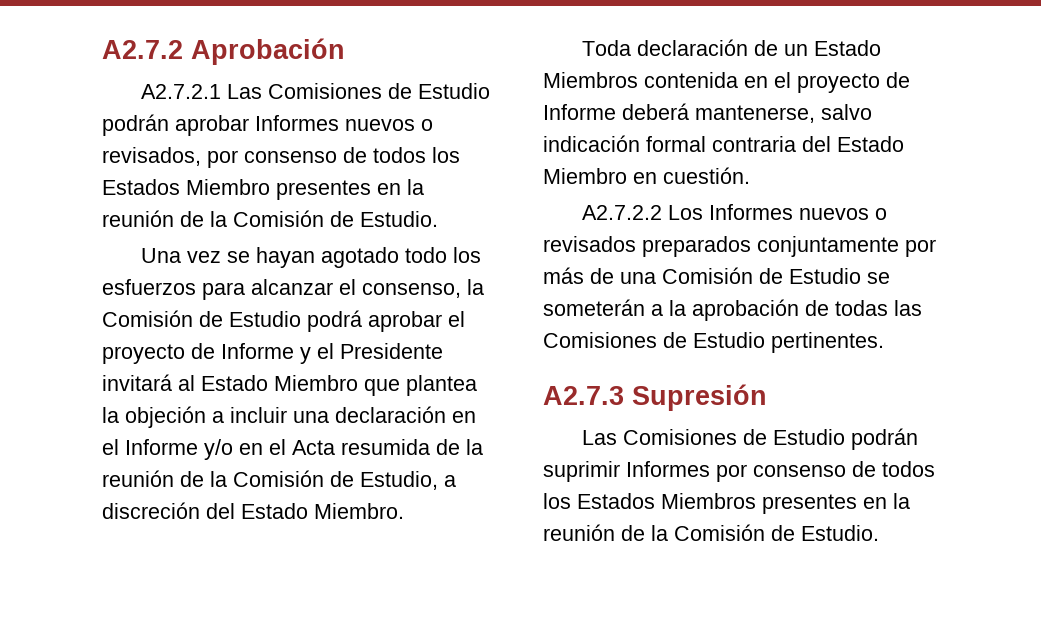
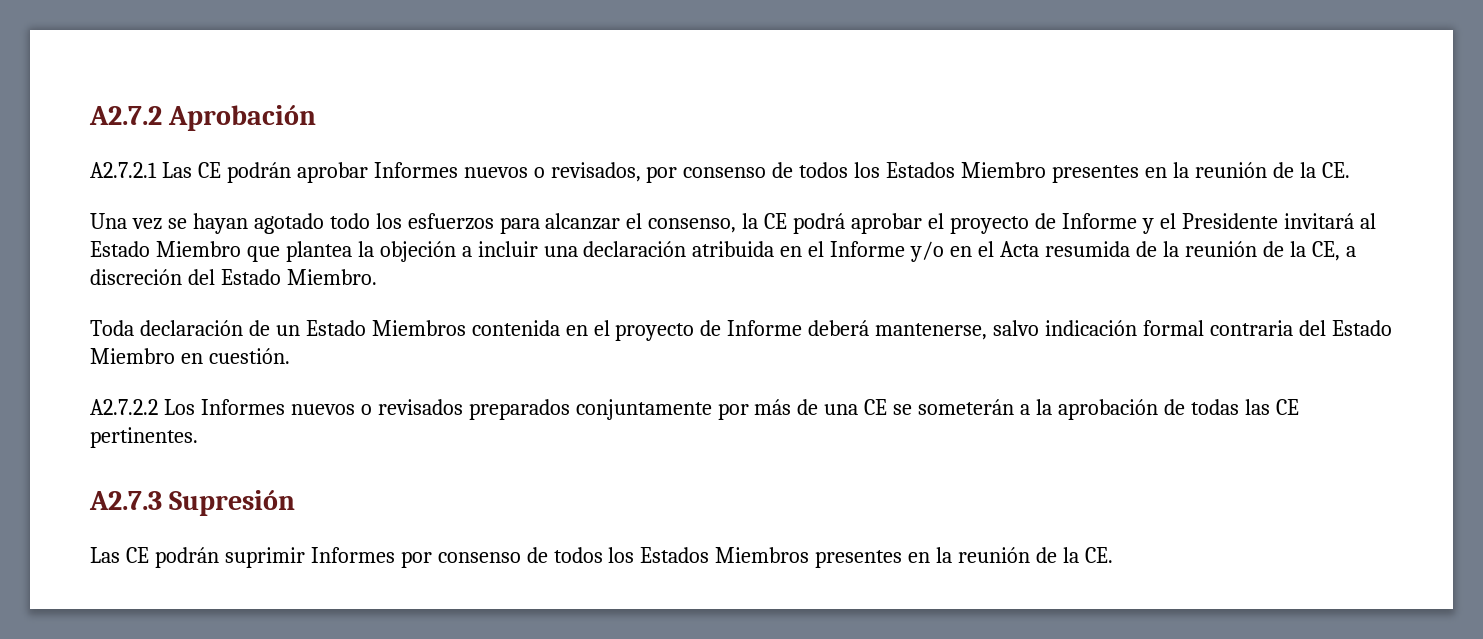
[268,83,491,99] Comisiones de Estudio -> [197,162,221,178] CE
[233,210,438,227] Comisión de Estudio. -> [1321,162,1350,178] CE.
[102,310,301,327] Comisión de Estudio -> [764,213,788,229] CE
(446, 414) none -> [692,241,775,257] atribuida
[233,470,438,490] Comisión de Estudio, -> [1311,241,1340,261] CE,
[662,267,861,284] Comisión de Estudio -> [864,399,888,415] CE
[543,332,765,348] Comisiones de Estudio -> [1275,399,1299,415] CE
[623,429,846,445] Comisiones de Estudio -> [125,547,149,563] CE
[674,524,879,541] Comisión de Estudio. -> [1084,547,1113,563] CE.

